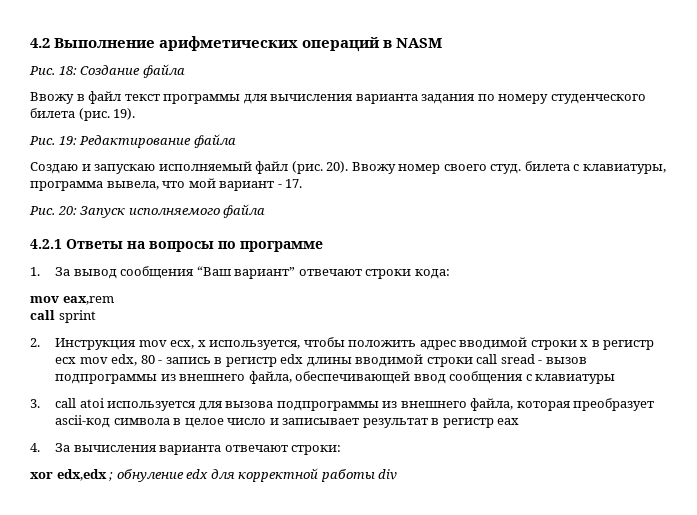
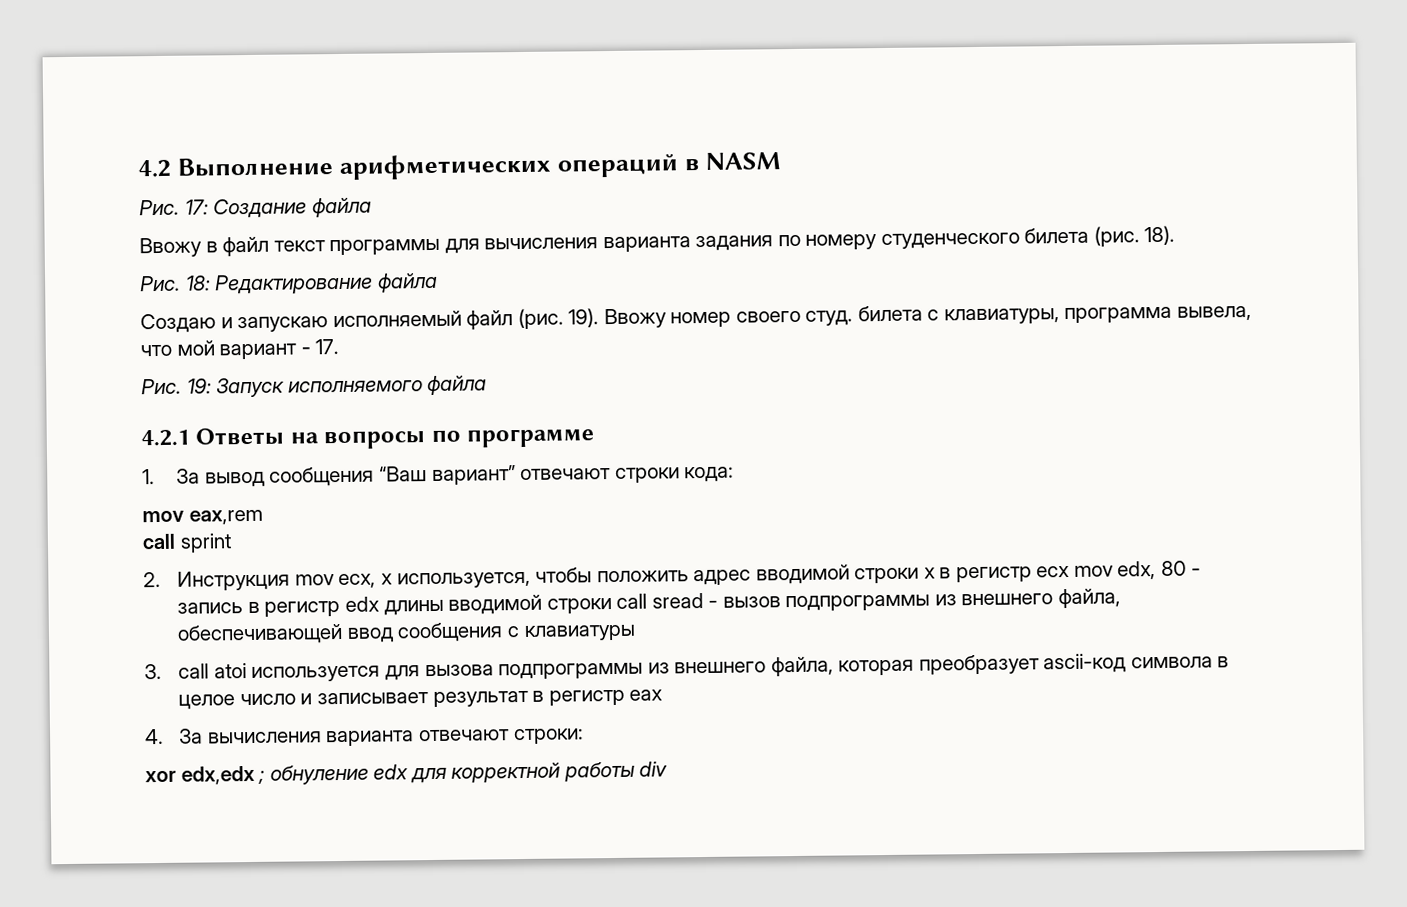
[58,66,77,75] 18: -> [184,199,209,215] 17:
[113,108,136,120] [29,136,77,145] 19). // Рис. 19: -> [1144,225,1176,246] [140,275,211,292] 18). // Рис. 18:
[326,161,349,173] 20). -> [568,308,600,328] 19).
[57,206,77,215] 20: -> [186,378,212,394] 19:

